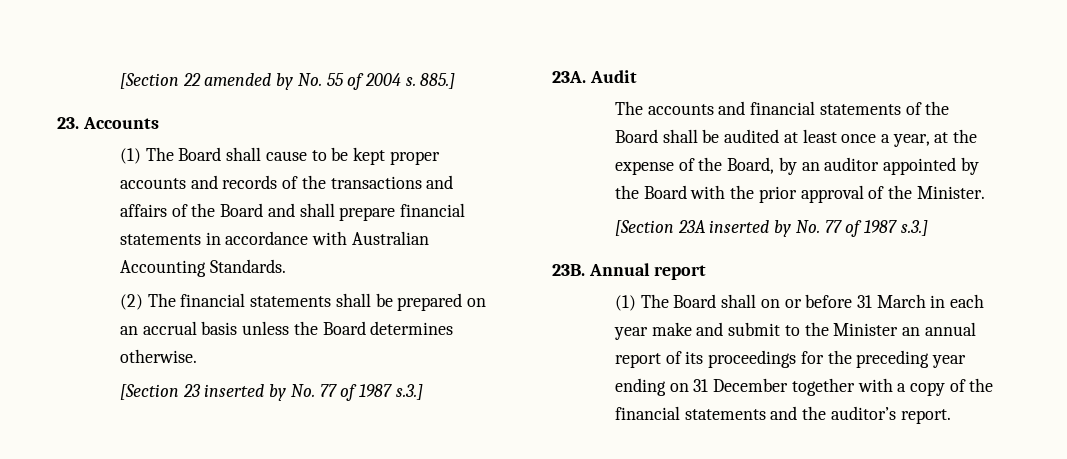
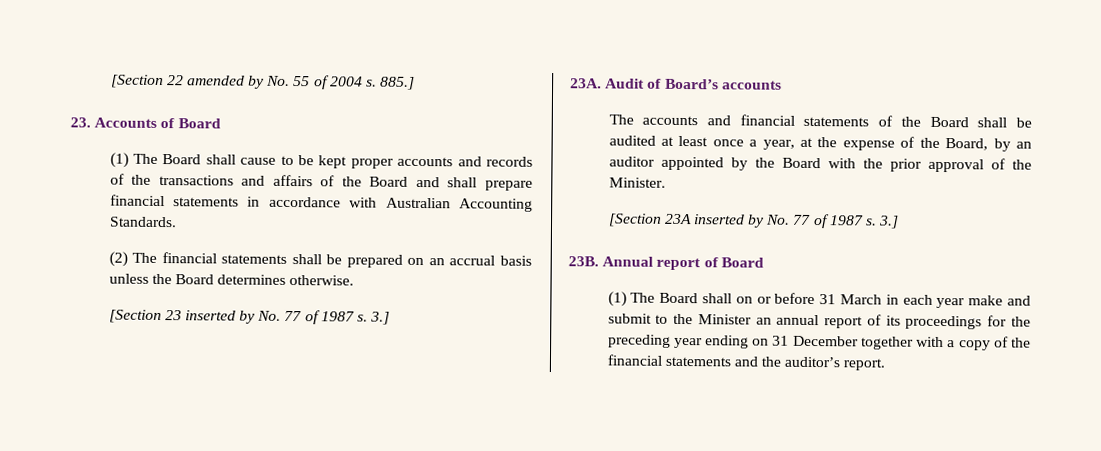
(159, 123) none -> [160,118,221,129] of Board
[395,384,423,400] s.3.] -> [356,311,391,325] s. 3.]
(637, 76) none -> [647,78,782,90] of Board’s accounts
[900,220,928,236] s.3.] -> [865,215,900,229] s. 3.]
(707, 272) none -> [703,257,764,268] of Board

